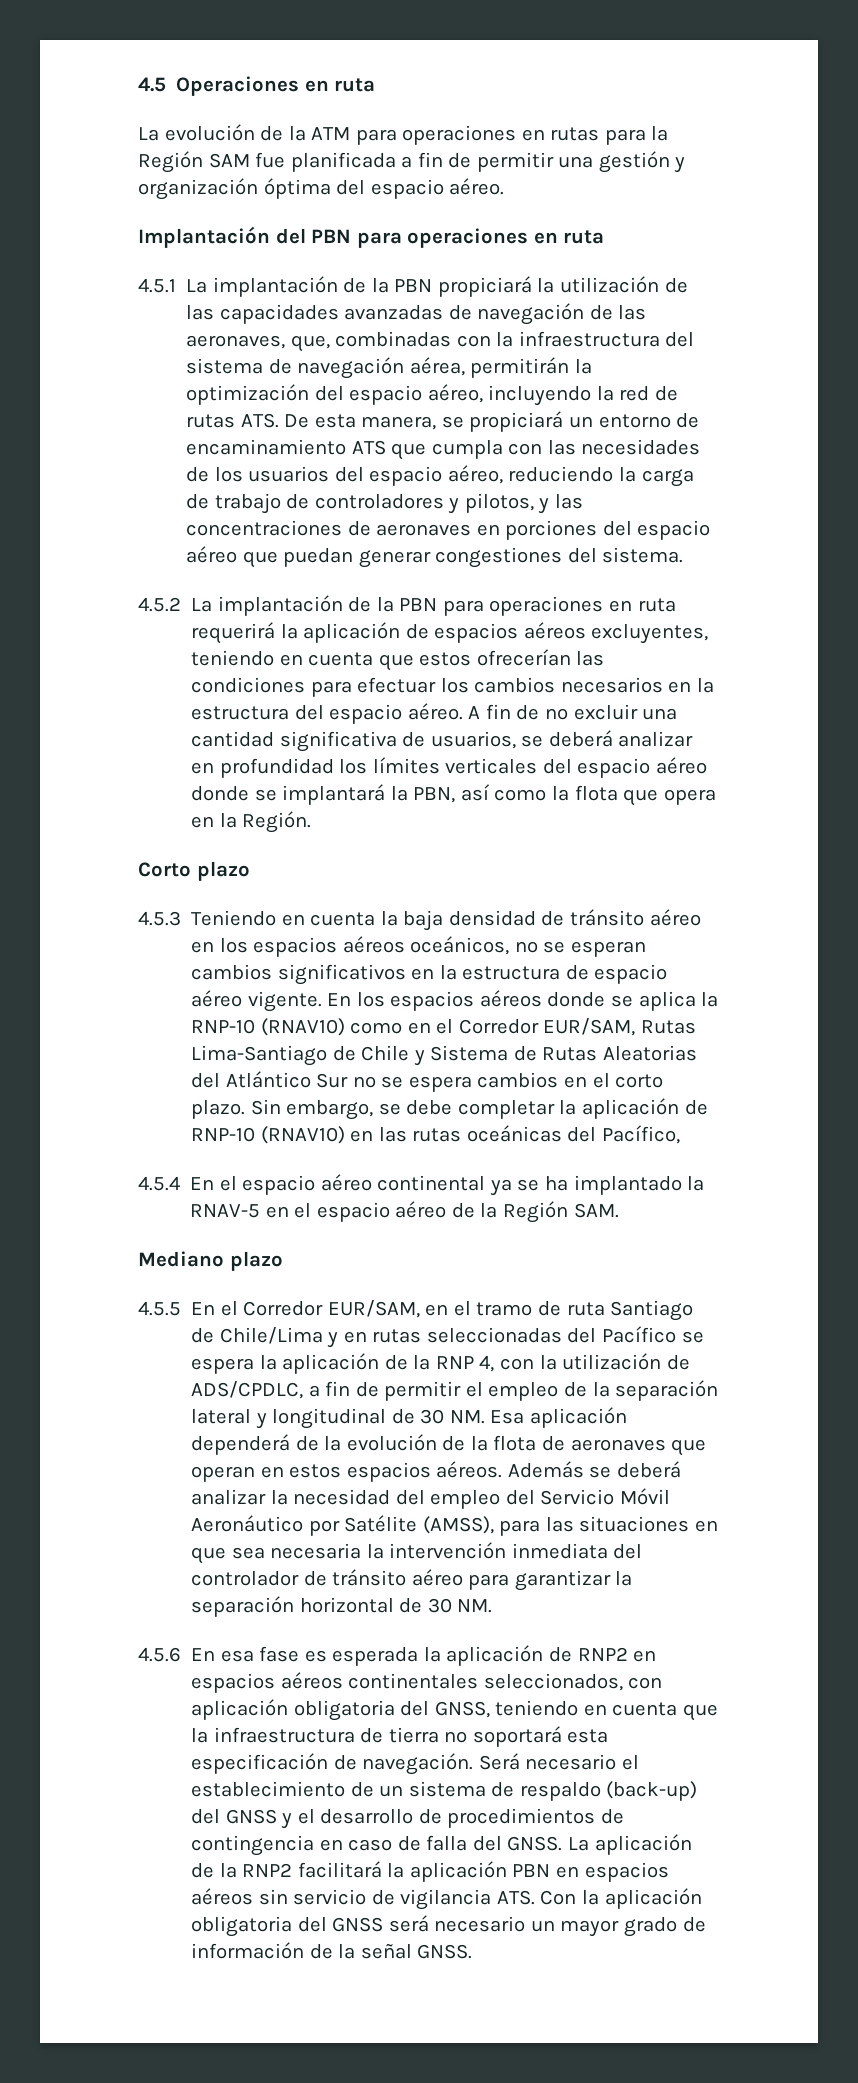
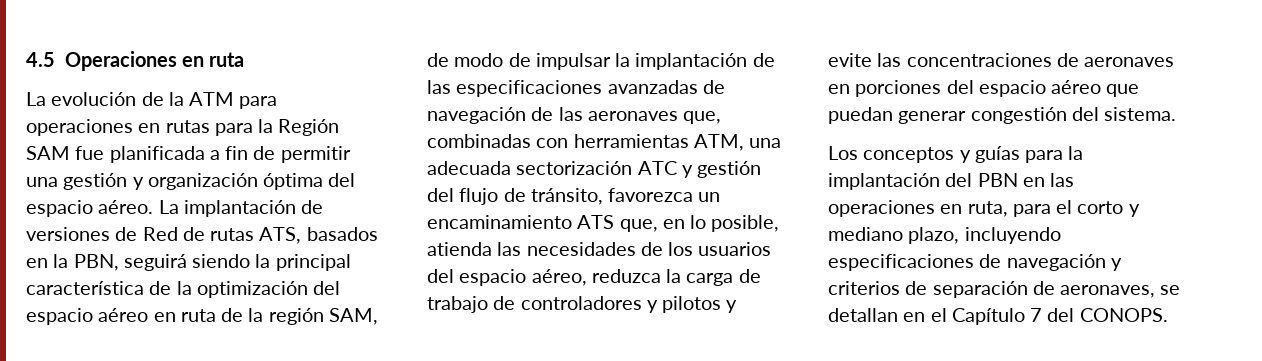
[138,226,605,248] [138,276,688,297] [186,304,339,324] // Implantación del PBN para operaciones en ruta // 4.5.1 La implantación de la PBN propiciará la utilización de las capacidades -> [158,200,324,217] [26,227,378,244] [26,254,351,271] [26,281,341,298] [26,308,378,325] [427,53,775,70] [427,80,603,97] La implantación de versiones de Red de rutas ATS, basados en la PBN, seguirá siendo la principal característica de la optimización del espacio aéreo en ruta de la región SAM, de modo de impulsar la implantación de las especificaciones
[186,335,286,349] aeronaves, -> [587,111,678,121] aeronaves
[496,331,695,347] [186,357,592,379] [186,384,678,406] [186,411,700,432] [186,439,543,460] la infraestructura del sistema de navegación aérea, permitirán la optimización del espacio aéreo, incluyendo la red de rutas ATS. De esta manera, se propiciará un entorno de encaminamiento ATS que cumpla con -> [573,134,782,151] [427,161,762,178] [427,188,721,205] [427,215,780,232] [427,242,492,256] herramientas ATM, una adecuada sectorización ATC y gestión del flujo de tránsito, favorezca un encaminamiento ATS que, en lo posible, atienda
[508,466,614,482] reduciendo -> [591,269,661,283] reduzca
[464,493,550,514] pilotos, y -> [662,296,738,313] [828,53,872,67] pilotos y evite
[435,547,563,568] congestiones -> [970,107,1067,124] congestión
[138,595,676,616] [191,622,709,644] [191,649,605,671] [191,677,714,697] [191,703,678,724] [191,730,694,752] [191,757,707,778] [191,784,716,806] [191,811,312,833] [138,861,250,881] [138,909,701,931] [191,936,646,957] [191,964,668,985] [191,990,719,1012] [191,1018,696,1036] [191,1045,697,1066] [191,1071,664,1092] [191,1098,708,1120] [191,1125,680,1144] [138,1174,705,1196] [190,1201,619,1223] [138,1251,283,1271] [138,1300,694,1321] [191,1326,704,1348] [191,1353,690,1374] [191,1380,719,1401] [191,1407,627,1429] [191,1434,707,1456] [191,1461,681,1482] [191,1488,670,1509] [191,1515,718,1536] [191,1542,643,1564] [191,1569,633,1591] [191,1596,493,1617] [138,1645,657,1666] [191,1672,663,1693] [191,1699,718,1721] [191,1726,609,1747] [191,1753,639,1775] [191,1781,698,1801] [191,1808,624,1829] [191,1834,692,1856] [191,1861,669,1882] [191,1888,702,1910] [191,1915,706,1937] [191,1942,473,1959] 4.5.2 La implantación de la PBN para operaciones en ruta requerirá la aplicación de espacios aéreos excluyentes, teniendo en cuenta que estos ofrecerían las condiciones para efectuar los cambios necesarios en la estructura del espacio aéreo. A fin de no excluir una cantidad significativa de usuarios, se deberá analizar en profundidad los límites verticales del espacio aéreo donde se implantará la PBN, así como la flota que opera en la Región. // Corto plazo // 4.5.3 Teniendo en cuenta la baja densidad de tránsito aéreo en los espacios aéreos oceánicos, no se esperan cambios significativos en la estructura de espacio aéreo vigente. En los espacios aéreos donde se aplica la RNP-10 (RNAV10) como en el Corredor EUR/SAM, Rutas Lima-Santiago de Chile y Sistema de Rutas Aleatorias del Atlántico Sur no se espera cambios en el corto plazo. Sin embargo, se debe completar la aplicación de RNP-10 (RNAV10) en las rutas oceánicas del Pacífico, // 4.5.4 En el espacio aéreo continental ya se ha implantado la RNAV-5 en el espacio aéreo de la Región SAM. // Mediano plazo // 4.5.5 En el Corredor EUR/SAM, en el tramo de ruta Santiago de Chile/Lima y en rutas seleccionadas del Pacífico se espera la aplicación de la RNP 4, con la utilización de ADS/CPDLC, a fin de permitir el empleo de la separación lateral y longitudinal de 30 NM. Esa aplicación dependerá de la evolución de la flota de aeronaves que operan en estos espacios aéreos. Además se deberá analizar la necesidad del empleo del Servicio Móvil Aeronáutico por Satélite (AMSS), para las situaciones en que sea necesaria la intervención inmediata del controlador de tránsito aéreo para garantizar la separación horizontal de 30 NM. // 4.5.6 En esa fase es esperada la aplicación de RNP2 en espacios aéreos continentales seleccionados, con aplicación obligatoria del GNSS, teniendo en cuenta que la infraestructura de tierra no soportará esta especificación de navegación. Será necesario el establecimiento de un sistema de respaldo (back-up) del GNSS y el desarrollo de procedimientos de contingencia en caso de falla del GNSS. La aplicación de la RNP2 facilitará la aplicación PBN en espacios aéreos sin servicio de vigilancia ATS. Con la aplicación obligatoria del GNSS será necesario un mayor grado de información de la señal GNSS. -> [828,146,1084,163] [828,173,1075,190] [828,200,1140,217] [828,227,1061,244] [828,254,1122,271] [828,281,1181,298] [828,308,1168,325] Los conceptos y guías para la implantación del PBN en las operaciones en ruta, para el corto y mediano plazo, incluyendo especificaciones de navegación y criterios de separación de aeronaves, se detallan en el Capítulo 7 del CONOPS.

